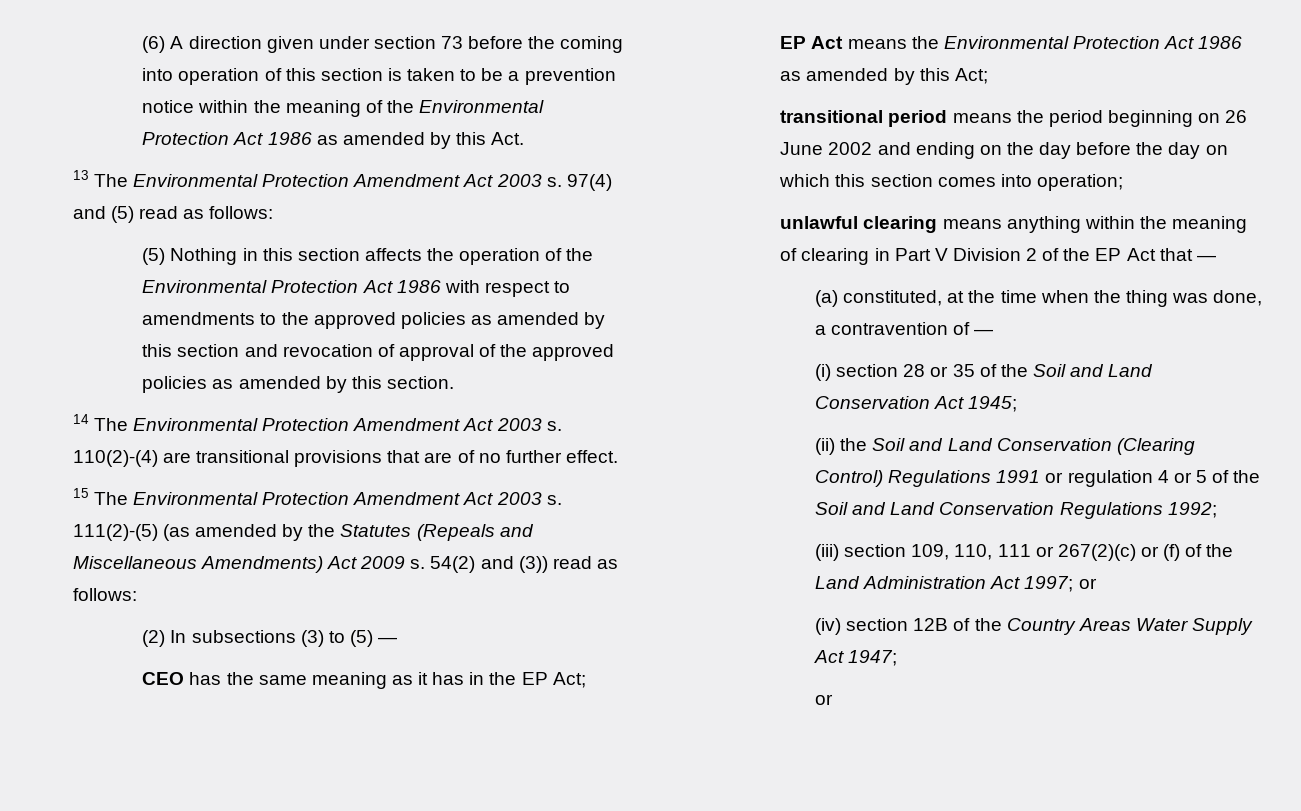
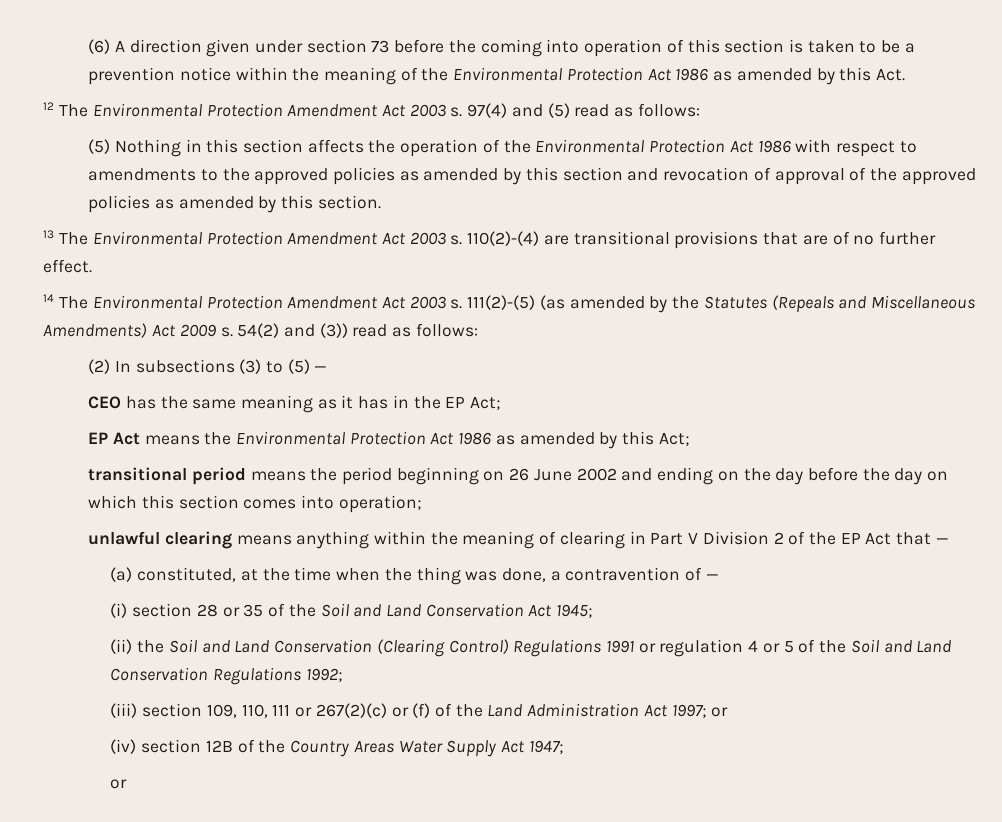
[72,170,89,180] 13 -> [43,102,55,110] 12
[72,414,89,424] 14 -> [43,230,55,239] 13
[72,488,89,498] 15 -> [43,294,55,302] 14

